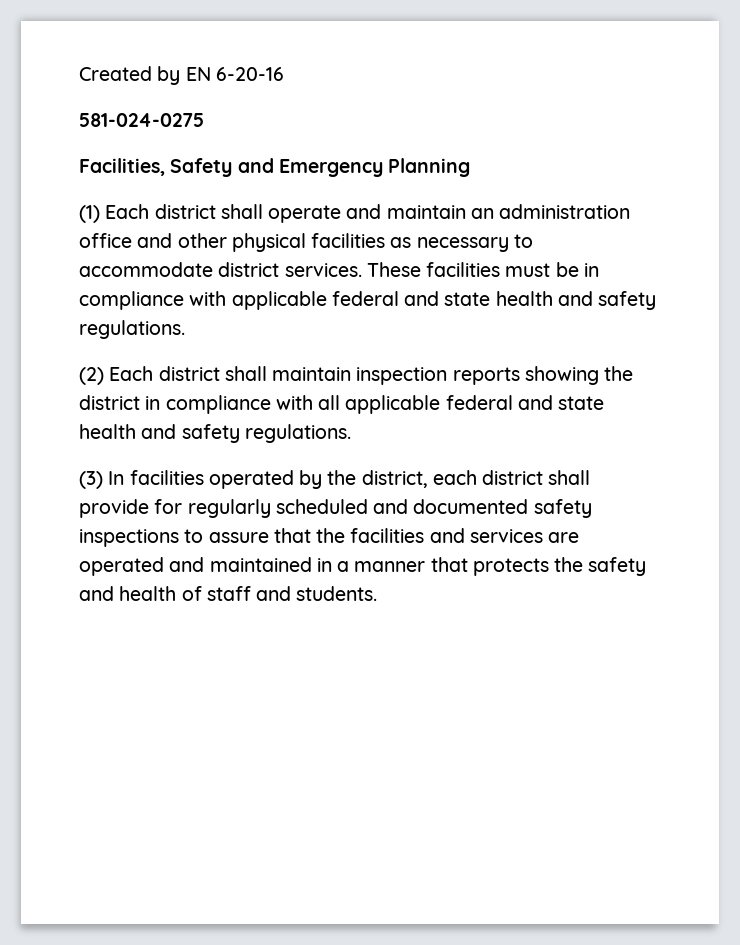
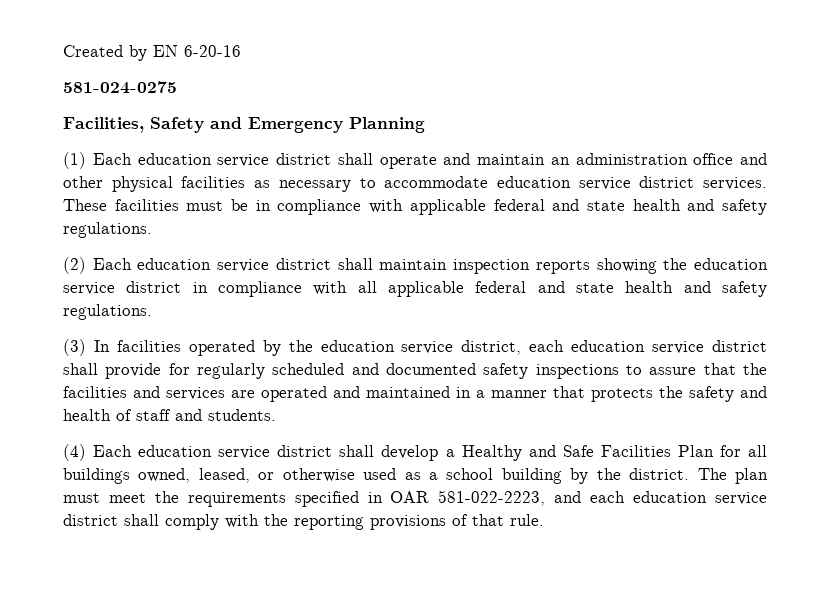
(150, 211) none -> [137,153,270,167] education service
(213, 269) none -> [496,176,631,190] education service
(154, 373) none -> [137,258,270,272] education service
(634, 373) none -> [694,258,769,270] [63,282,115,295] education service
[361,470,477,488] district, each -> [320,340,705,355] education service district, each education service
(378, 593) none -> [63,444,767,461] [63,468,769,484] [63,490,767,507] [63,514,544,530] // (4) Each education service district shall develop a Healthy and Safe Facilities Plan for all buildings owned, leased, or otherwise used as a school building by the district. The plan must meet the requirements specified in OAR 581-022-2223, and each education service district shall comply with the reporting provisions of that rule.

